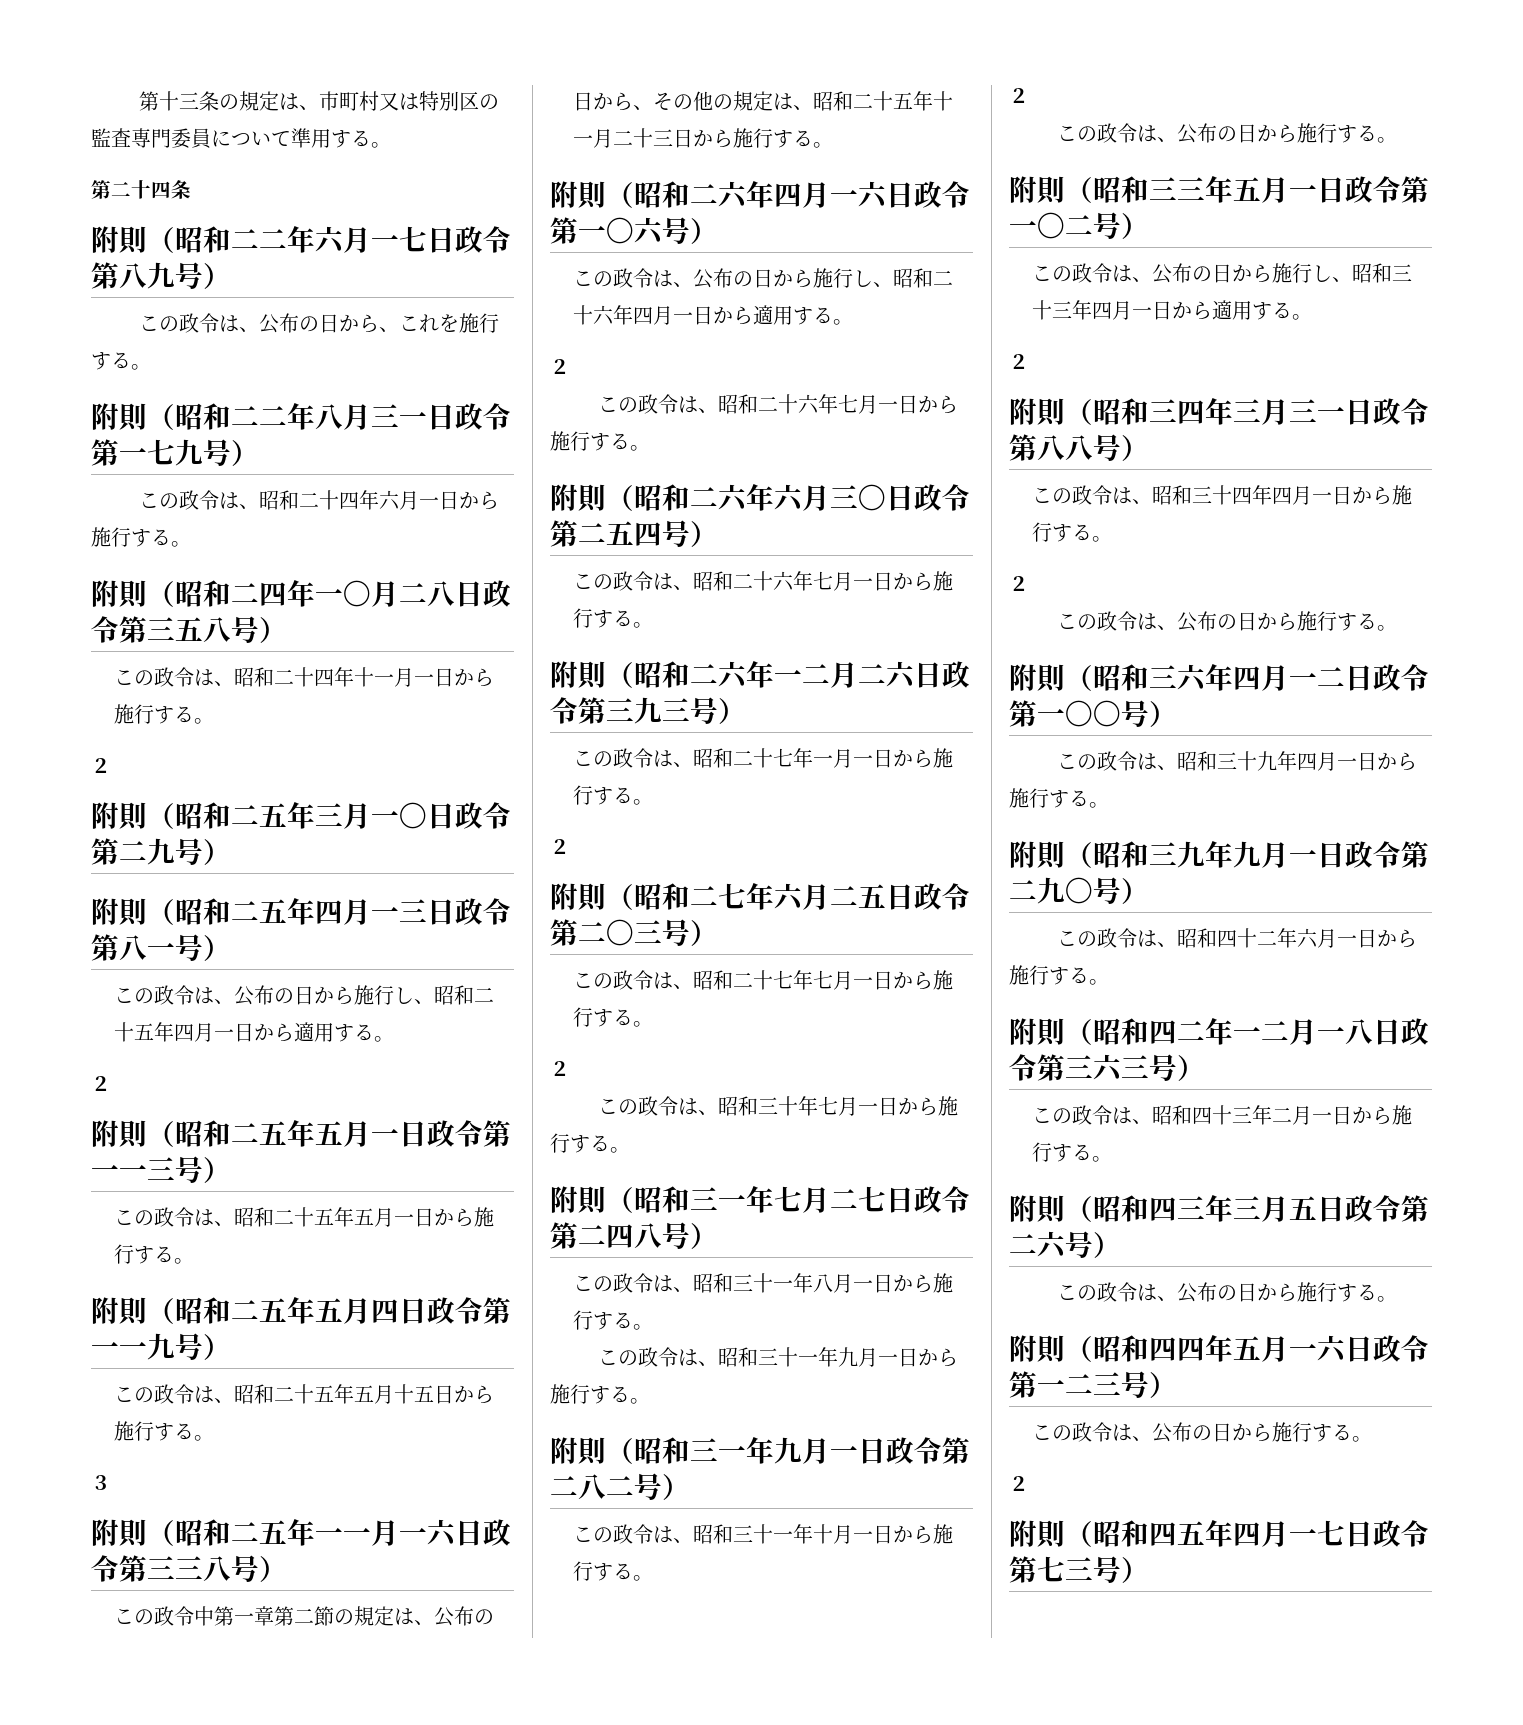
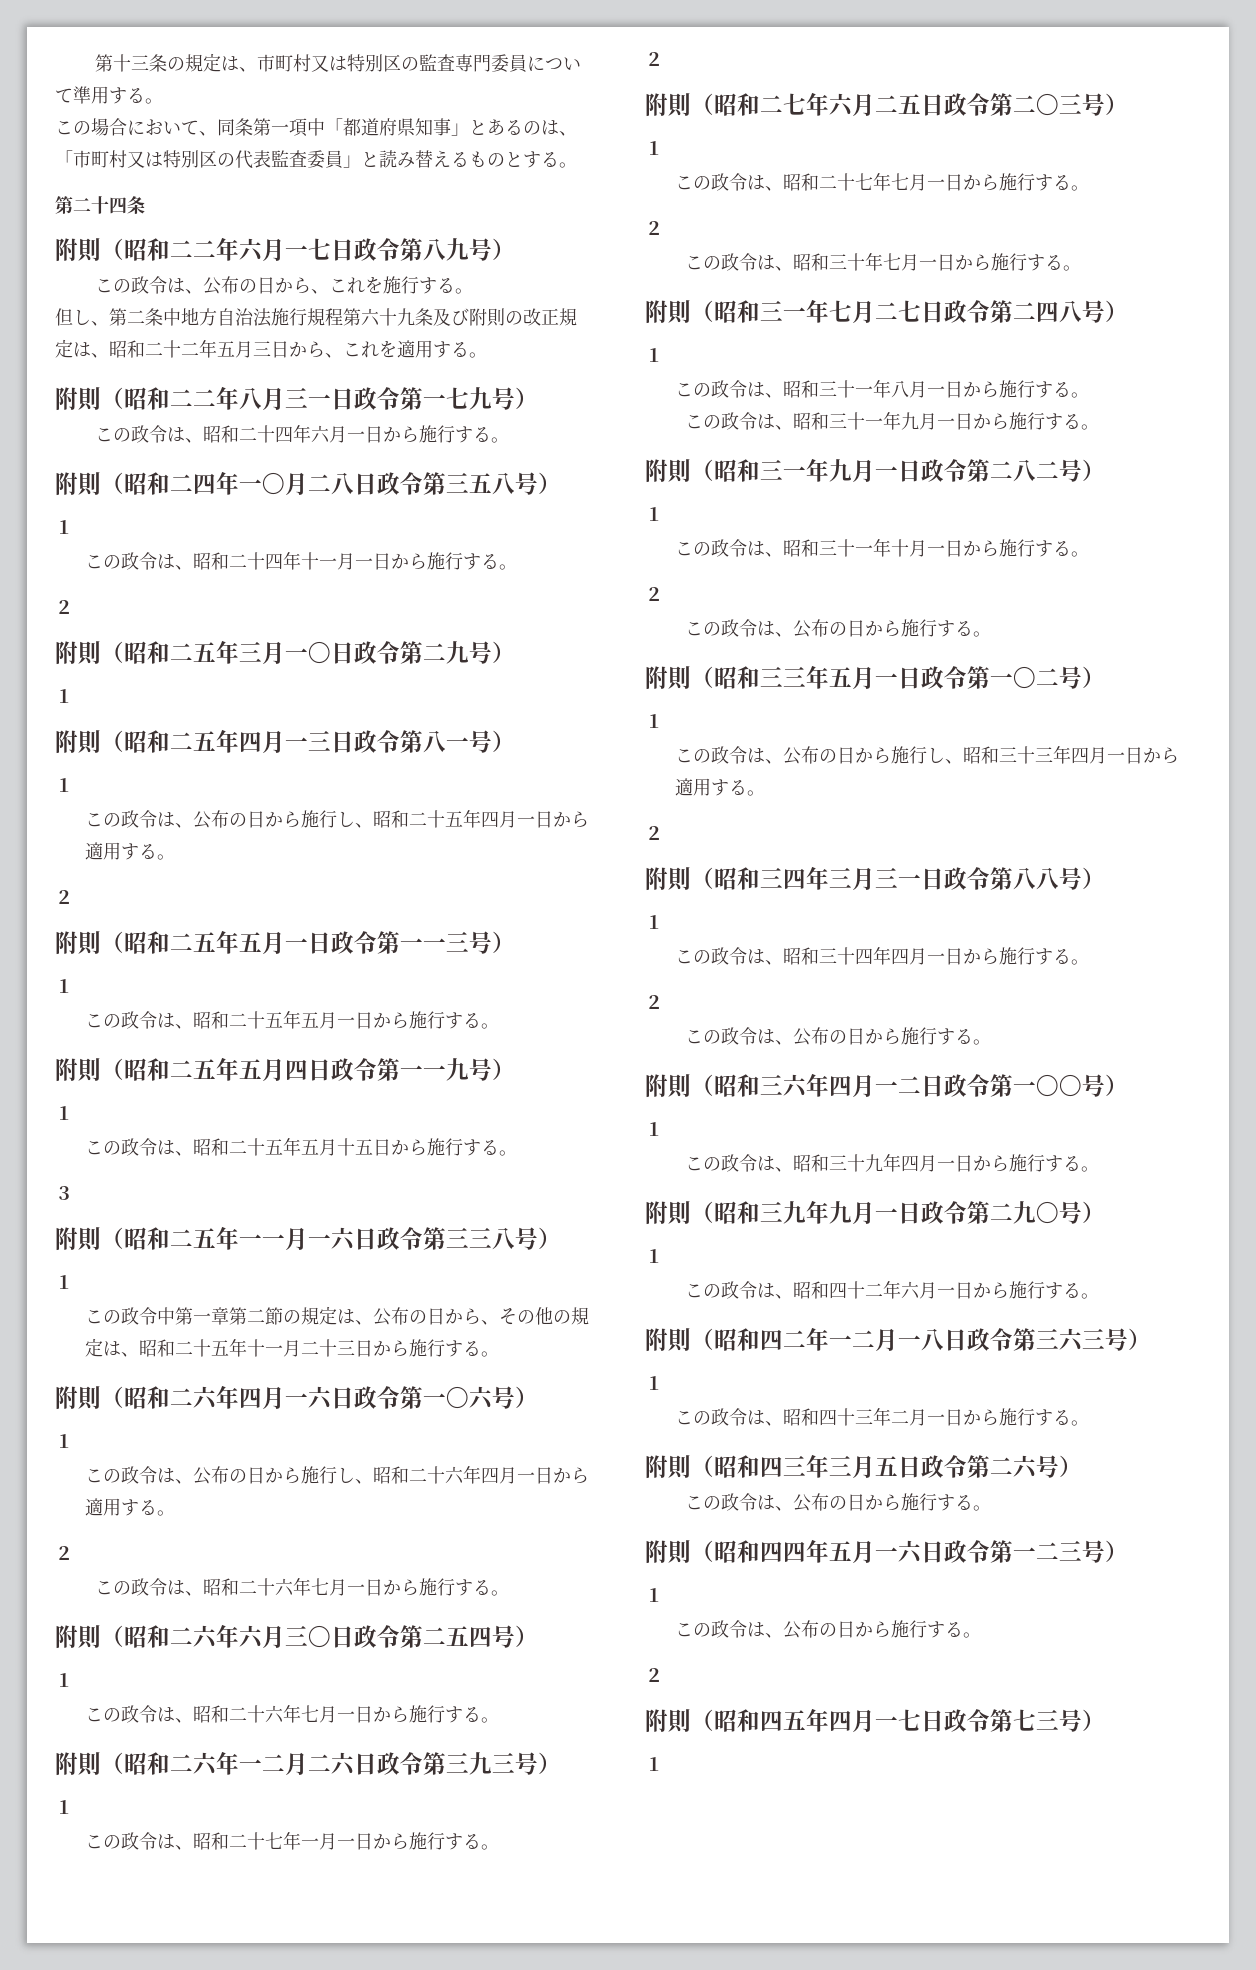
(391, 145) none -> [55,118,577,137] [55,150,577,169] // この場合において、同条第一項中「都道府県知事」とあるのは、「市町村又は特別区の代表監査委員」と読み替えるものとする。
(151, 367) none -> [55,308,577,327] [55,339,487,358] // 但し、第二条中地方自治法施行規程第六十九条及び附則の改正規定は、昭和二十二年五月三日から、これを適用する。
(287, 630) none -> [55,520,73,534] // １
(231, 852) none -> [55,689,73,703] // １
(231, 948) none -> [55,778,73,792] // １
(231, 1170) none -> [55,979,73,993] // １
(231, 1347) none -> [55,1106,73,1120] // １
(287, 1569) none -> [55,1275,73,1289] // １
(718, 231) none -> [55,1434,73,1448] // １
(718, 534) none -> [55,1673,73,1687] // １
(746, 711) none -> [55,1800,73,1814] // １
(718, 933) none -> [645,141,663,155] // １
(718, 1236) none -> [645,348,663,362] // １
(690, 1487) none -> [645,507,663,521] // １
(1149, 226) none -> [645,714,663,728] // １
(1149, 448) none -> [645,915,663,929] // １
(1177, 714) none -> [645,1122,663,1136] // １
(1149, 891) none -> [645,1249,663,1263] // １
(1205, 1068) none -> [645,1376,663,1390] // １
(1177, 1385) none -> [645,1588,663,1602] // １
(1149, 1570) none -> [645,1757,663,1771] // １

